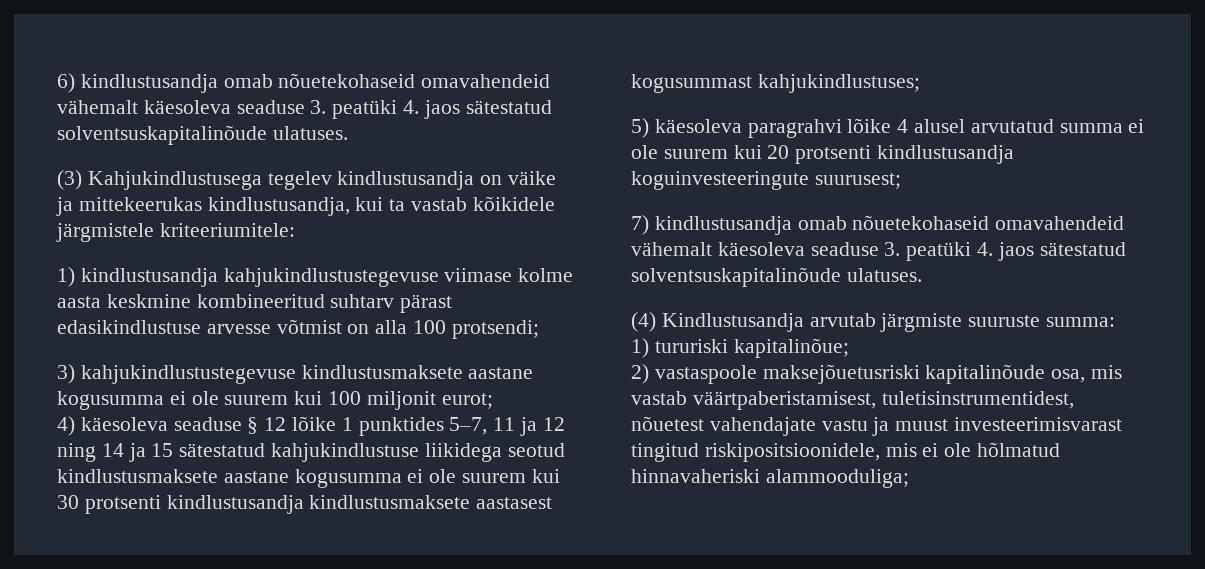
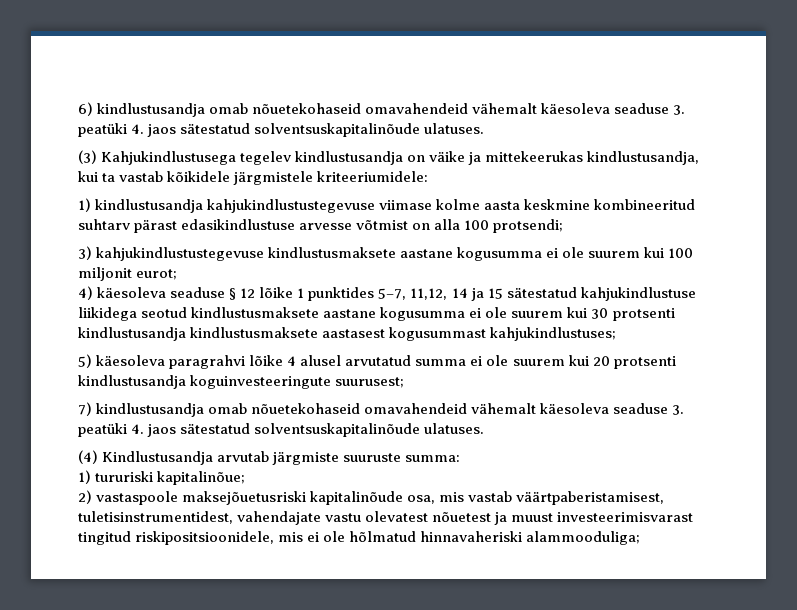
[159,223,295,237] kriteeriumitele: -> [317,171,429,182] kriteeriumidele:
[493,417,565,436] [57,443,96,462] 11 ja 12 ning -> [410,288,448,300] 11,12,
[631,416,704,431] nõuetest -> (233, 517) none
(868, 425) none -> [365,511,492,522] olevatest nõuetest

